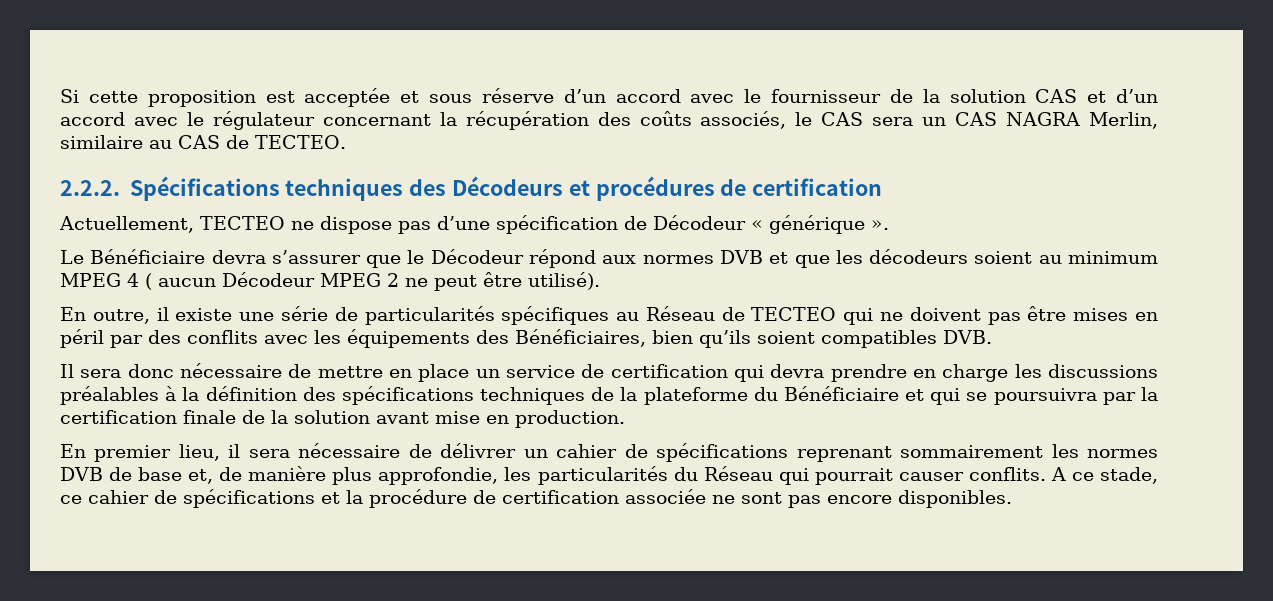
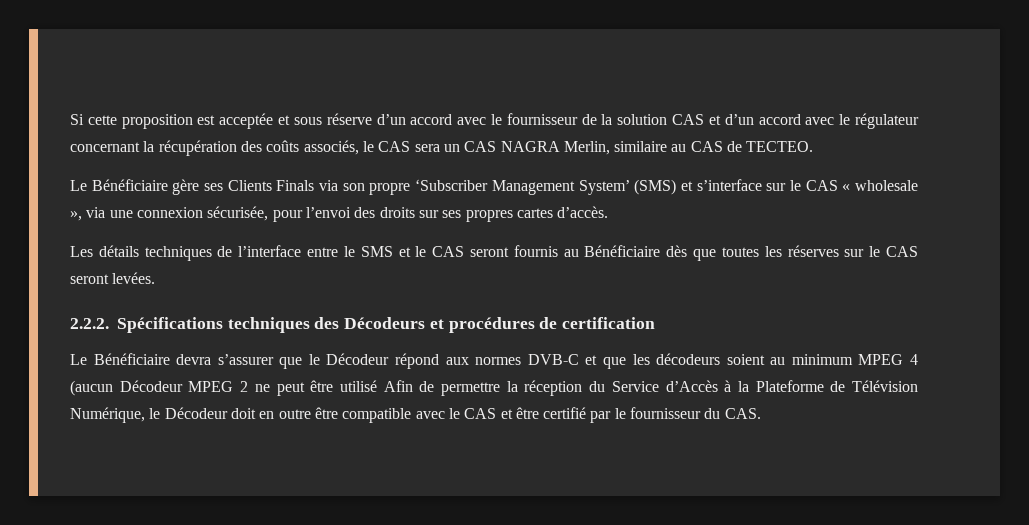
(346, 142) none -> [70,179,919,195] [70,206,609,222] [70,245,919,261] [70,272,156,284] // Le Bénéficiaire gère ses Clients Finals via son propre ‘Subscriber Management System’ (SMS) et s’interface sur le CAS « wholesale », via une connexion sécurisée, pour l’envoi des droits sur ses propres cartes d’accès. // Les détails techniques de l’interface entre le SMS et le CAS seront fournis au Bénéficiaire dès que toutes les réserves sur le CAS seront levées.
[59,215,889,234] // Actuellement, TECTEO ne dispose pas d’une spécification de Décodeur « générique ». -> (656, 323) none
[719,250,763,264] DVB -> [527,354,579,365] DVB-C
[145,273,216,290] ( aucun -> [70,380,113,396] (aucun
[528,272,600,290] [60,306,1158,325] [60,329,992,348] [60,363,1159,382] [60,386,1158,405] [60,410,625,428] [60,443,1158,462] [60,466,1158,485] [60,489,1012,508] utilisé). // En outre, il existe une série de particularités spécifiques au Réseau de TECTEO qui ne doivent pas être mises en péril par des conflits avec les équipements des Bénéficiaires, bien qu’ils soient compatibles DVB. // Il sera donc nécessaire de mettre en place un service de certification qui devra prendre en charge les discussions préalables à la définition des spécifications techniques de la plateforme du Bénéficiaire et qui se poursuivra par la certification finale de la solution avant mise en production. // En premier lieu, il sera nécessaire de délivrer un cahier de spécifications reprenant sommairement les normes DVB de base et, de manière plus approfondie, les particularités du Réseau qui pourrait causer conflits. A ce stade, ce cahier de spécifications et la procédure de certification associée ne sont pas encore disponibles. -> [339,380,919,396] [70,407,761,423] utilisé Afin de permettre la réception du Service d’Accès à la Plateforme de Télévision Numérique, le Décodeur doit en outre être compatible avec le CAS et être certifié par le fournisseur du CAS.

